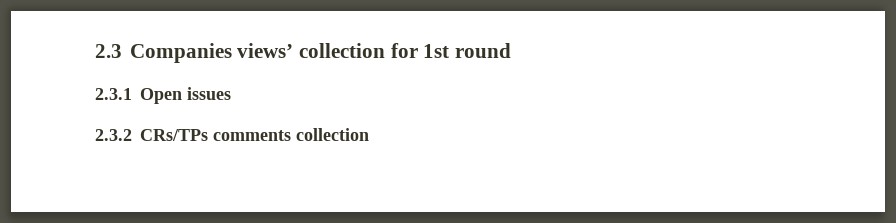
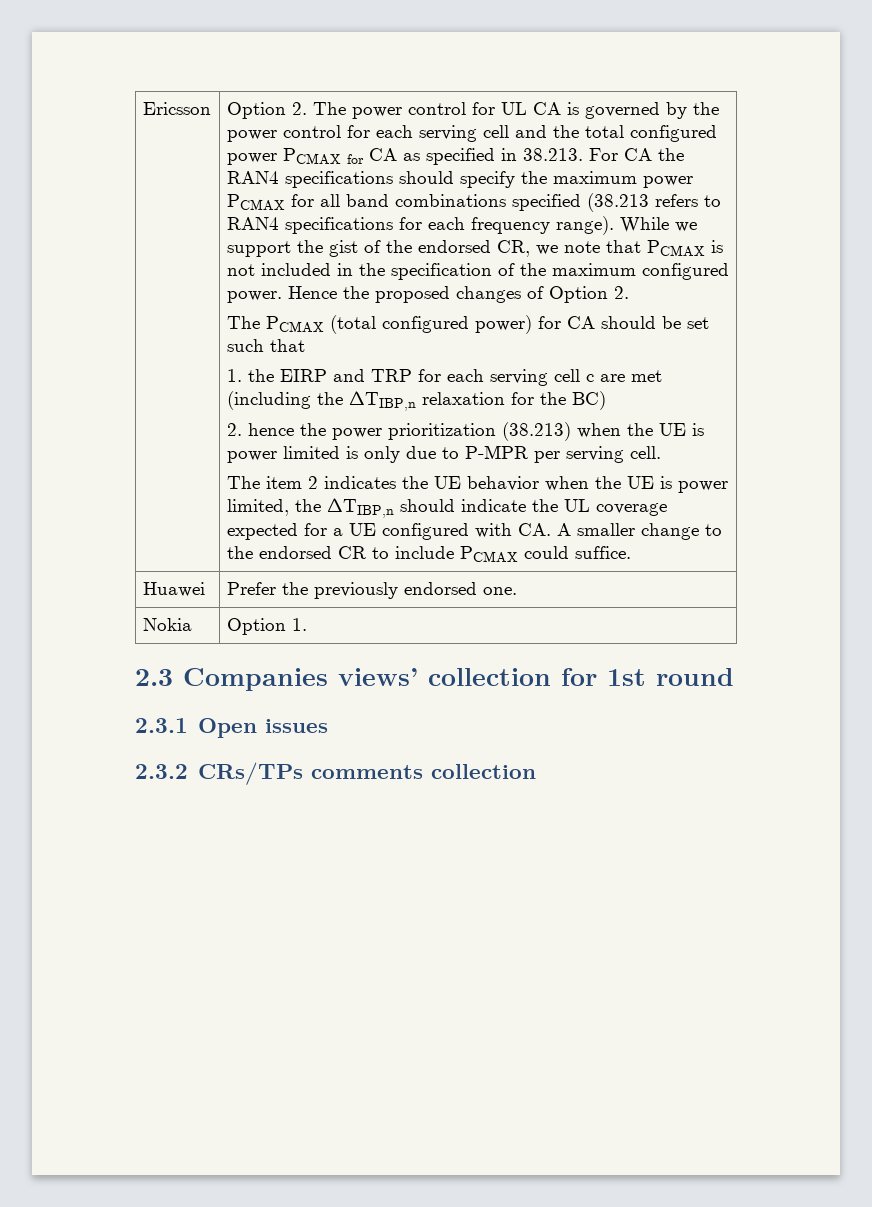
(95, 51) none -> [142,102,211,115] [226,102,719,119] [226,125,717,142] [226,148,684,165] [226,171,693,188] [226,193,721,212] [226,216,697,235] [226,240,723,257] [226,263,729,280] [226,286,629,303] [226,315,709,334] [226,339,305,352] [226,369,662,386] [226,390,606,411] [226,422,704,441] [226,445,661,463] [226,476,728,493] [226,497,667,518] [226,523,722,540] [226,546,631,563] [142,582,205,597] [226,582,517,599] [142,618,192,631] [226,618,307,635] Ericsson | Option 2. The power control for UL CA is governed by the power control for each serving cell and the total configured power PCMAX for CA as specified in 38.213. For CA the RAN4 specifications should specify the maximum power PCMAX for all band combinations specified (38.213 refers to RAN4 specifications for each frequency range). While we support the gist of the endorsed CR, we note that PCMAX is not included in the specification of the maximum configured power. Hence the proposed changes of Option 2. // The PCMAX (total configured power) for CA should be set such that // 1. the EIRP and TRP for each serving cell c are met (including the ΔTIBP,n relaxation for the BC) // 2. hence the power prioritization (38.213) when the UE is power limited is only due to P-MPR per serving cell. // The item 2 indicates the UE behavior when the UE is power limited, the ΔTIBP,n should indicate the UL coverage expected for a UE configured with CA. A smaller change to the endorsed CR to include PCMAX could suffice. // Huawei | Prefer the previously endorsed one. // Nokia | Option 1. //

